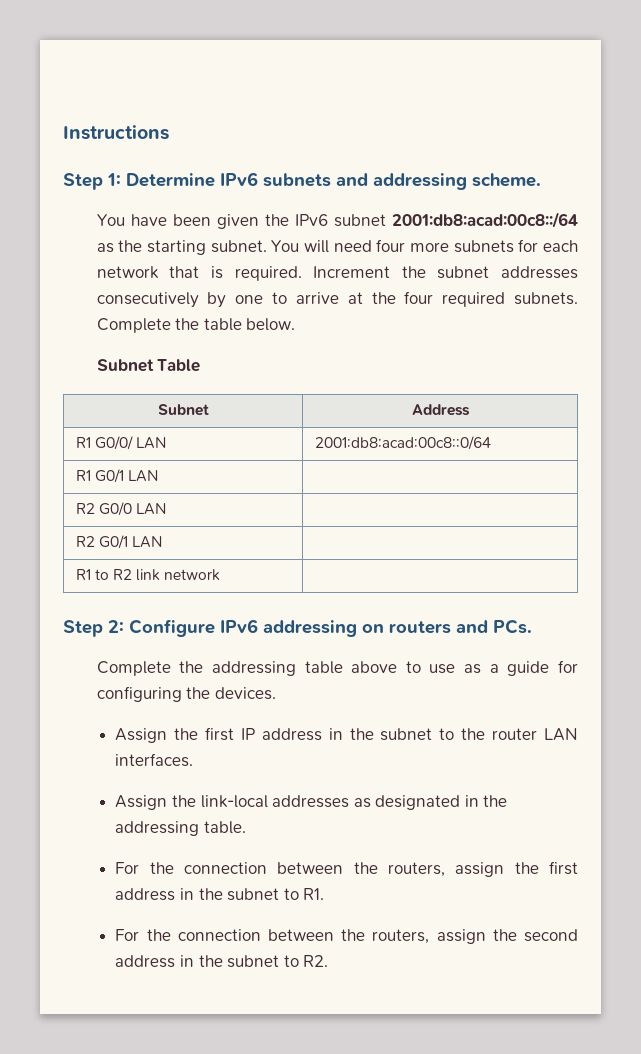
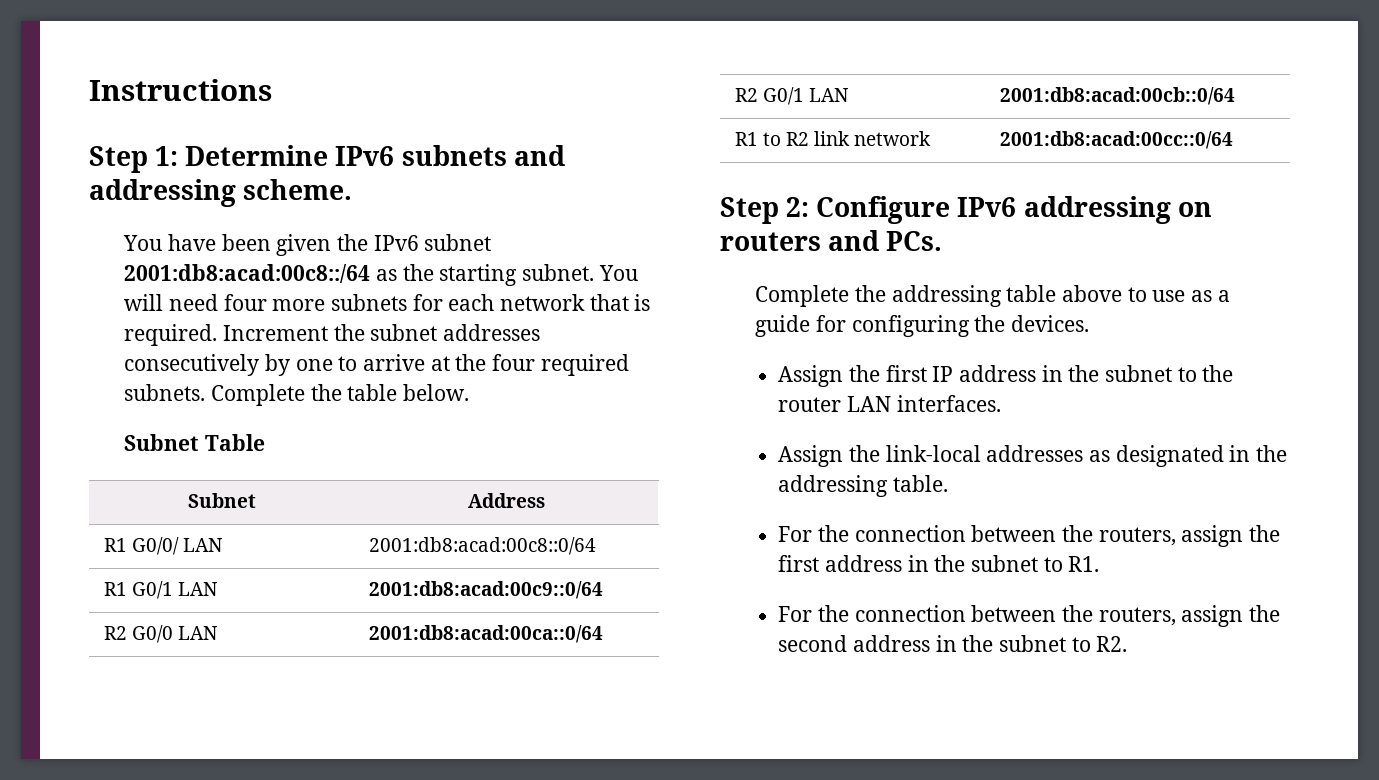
(158, 476) none -> [368,581,603,599] 2001:db8:acad:00c9::0/64
(166, 509) none -> [368,625,603,643] 2001:db8:acad:00ca::0/64
(162, 542) none -> [999,87,1235,105] 2001:db8:acad:00cb::0/64
(221, 575) none -> [999,131,1233,149] 2001:db8:acad:00cc::0/64

